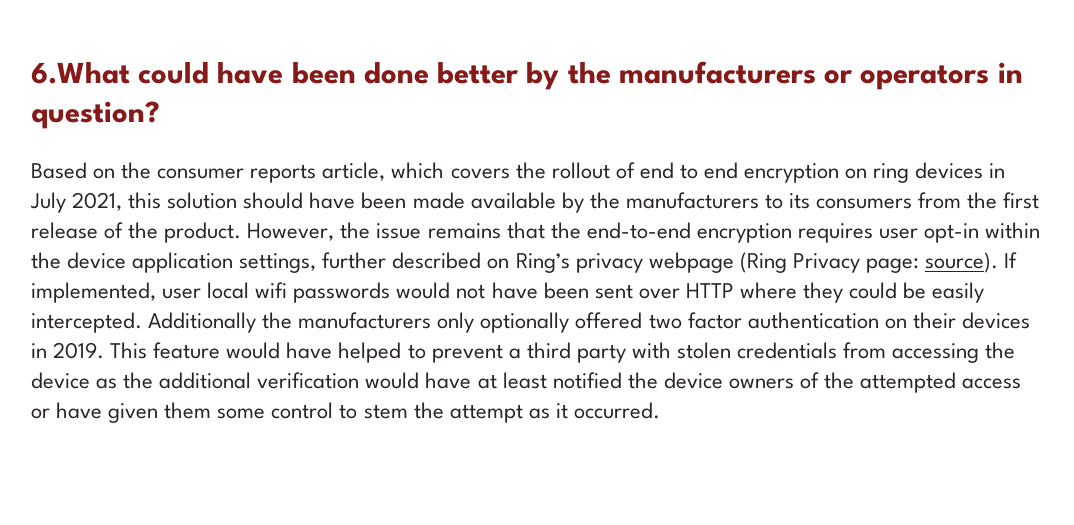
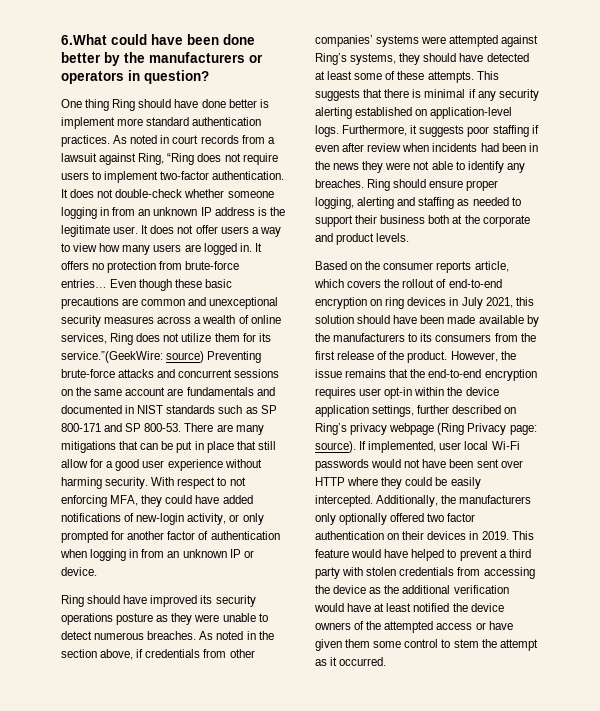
(160, 115) none -> [61,99,269,111] [61,117,262,129] [61,135,275,147] [61,153,278,165] [61,171,285,183] [61,189,274,198] [61,207,285,219] [61,225,281,237] [61,243,262,255] [61,261,240,273] [61,279,233,291] [61,297,279,309] [61,315,281,327] [61,333,271,345] [61,351,262,363] [61,369,280,378] [61,387,275,396] [61,405,277,414] [61,423,264,435] [61,441,276,453] [61,459,262,471] [61,477,246,489] [61,495,253,507] [61,513,264,525] [61,531,280,543] [60,549,254,561] [61,567,97,576] [61,595,256,607] [61,613,268,625] [61,631,274,640] [61,649,255,660] [315,35,539,47] [315,53,529,65] [315,71,499,83] [315,89,539,101] [315,107,513,119] [315,125,539,137] [315,143,538,152] [315,161,525,173] [315,179,499,191] [315,197,521,209] [315,215,530,227] [315,233,410,245] // One thing Ring should have done better is implement more standard authentication practices. As noted in court records from a lawsuit against Ring, “Ring does not require users to implement two-factor authentication. It does not double-check whether someone logging in from an unknown IP address is the legitimate user. It does not offer users a way to view how many users are logged in. It offers no protection from brute-force entries… Even though these basic precautions are common and unexceptional security measures across a wealth of online services, Ring does not utilize them for its service.”(GeekWire: source) Preventing brute-force attacks and concurrent sessions on the same account are fundamentals and documented in NIST standards such as SP 800-171 and SP 800-53. There are many mitigations that can be put in place that still allow for a good user experience without harming security. With respect to not enforcing MFA, they could have added notifications of new-login activity, or only prompted for another factor of authentication when logging in from an unknown IP or device. // Ring should have improved its security operations posture as they were unable to detect numerous breaches. As noted in the section above, if credentials from other companies’ systems were attempted against Ring’s systems, they should have detected at least some of these attempts. This suggests that there is minimal if any security alerting established on application-level logs. Furthermore, it suggests poor staffing if even after review when incidents had been in the news they were not able to identify any breaches. Ring should ensure proper logging, alerting and staffing as needed to support their business both at the corporate and product levels.
[639,162,738,179] end to end -> [448,279,502,288] end-to-end
[255,282,288,298] wifi -> [491,441,520,450] Wi-Fi
[148,312,257,333] Additionally -> [376,495,439,507] Additionally,

